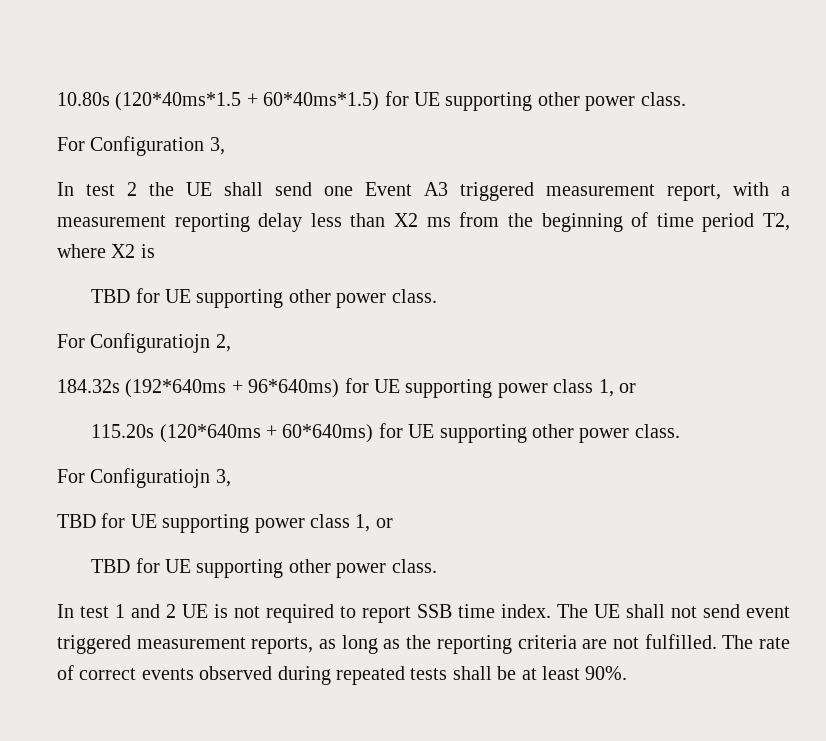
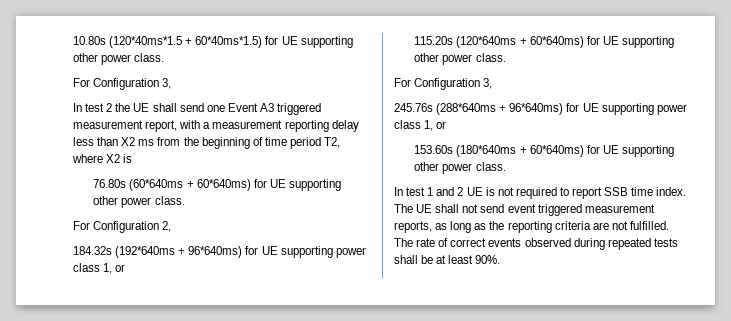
[91,288,437,308] [57,333,211,353] TBD for UE supporting other power class. // For Configuratiojn -> [93,179,341,191] [93,196,185,208] [73,221,160,233] 76.80s (60*640ms + 60*640ms) for UE supporting other power class. // For Configuration
[90,468,231,488] [57,513,393,533] [91,559,131,573] Configuratiojn 3, // TBD for UE supporting power class 1, or // TBD -> [414,78,493,90] [394,103,687,115] [394,120,447,131] [414,145,584,157] Configuration 3, // 245.76s (288*640ms + 96*640ms) for UE supporting power class 1, or // 153.60s (180*640ms + 60*640ms)

